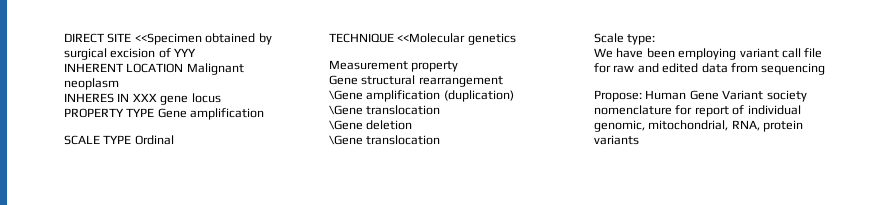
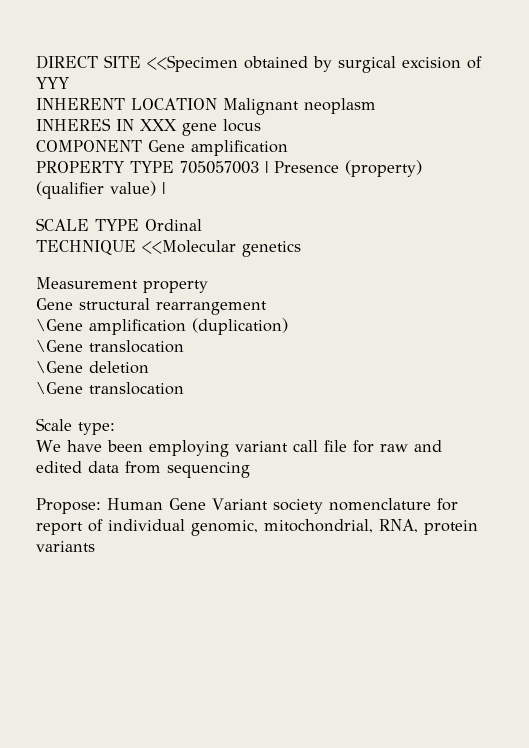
(221, 98) none -> [36,140,288,156] // COMPONENT Gene amplification
[157,108,265,120] Gene amplification -> [180,160,422,177] [36,181,165,199] 705057003 | Presence (property) (qualifier value) |

